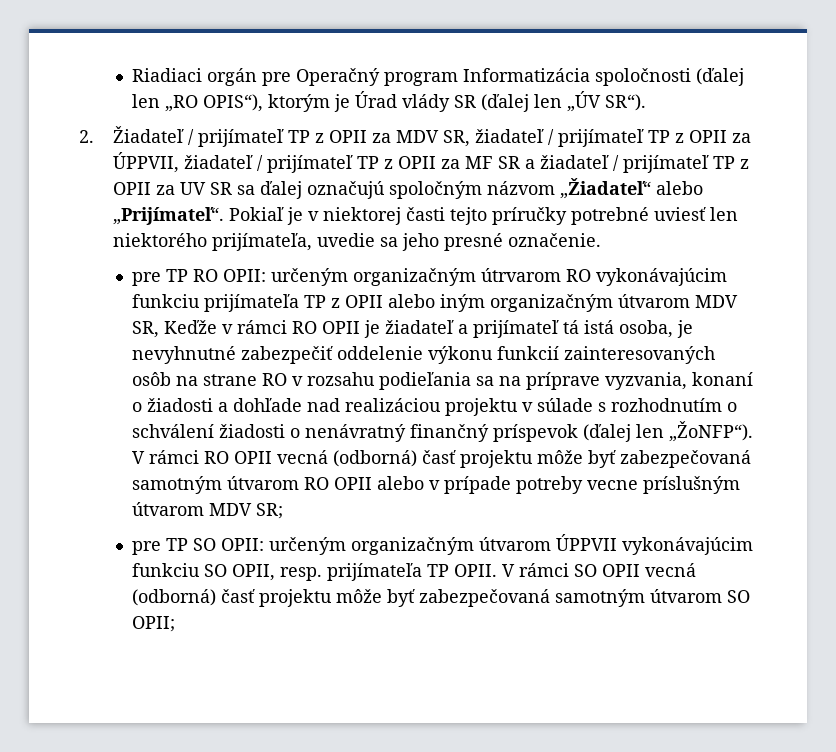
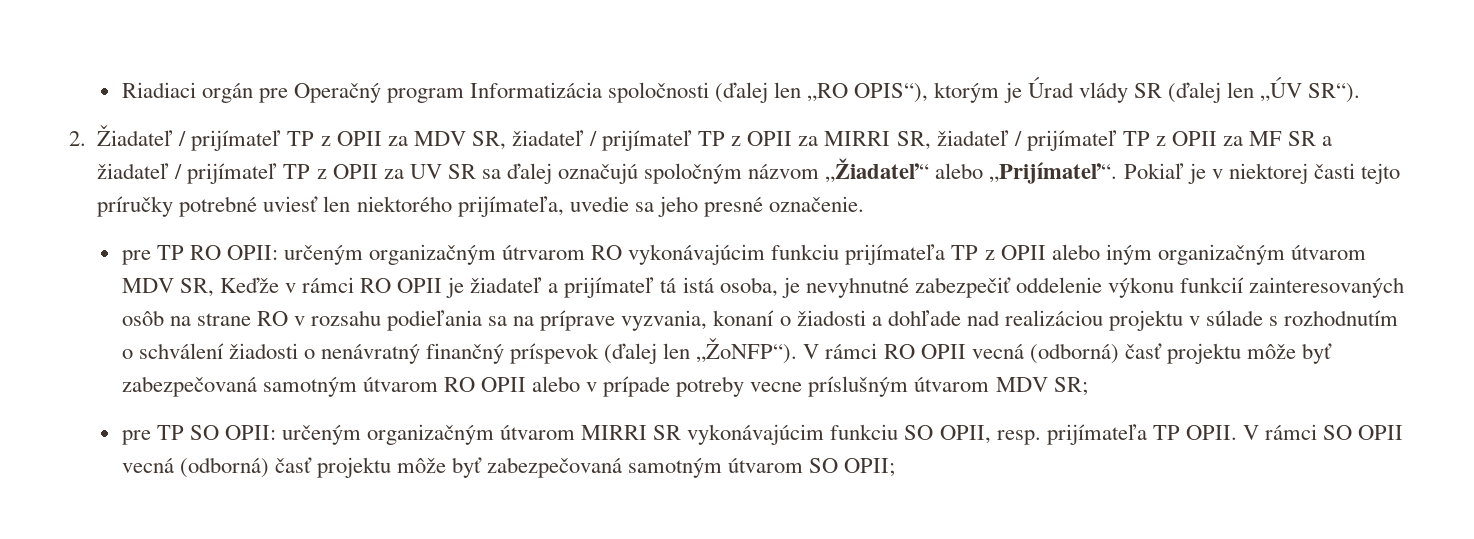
[112,152,179,173] ÚPPVII, -> [824,131,931,150] MIRRI SR,
[556,534,618,551] ÚPPVII -> [581,425,682,440] MIRRI SR

